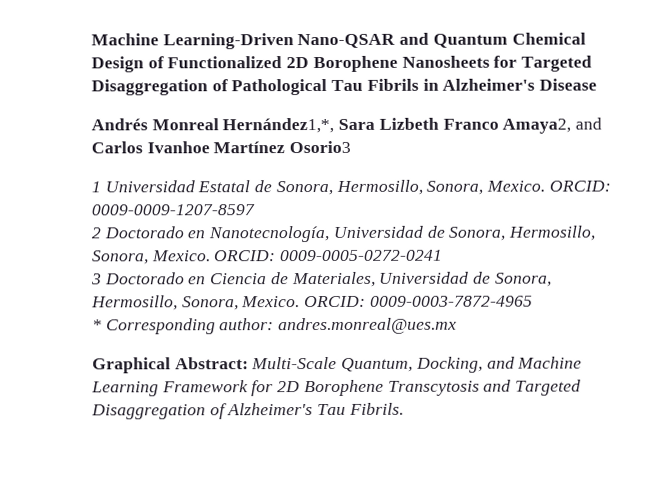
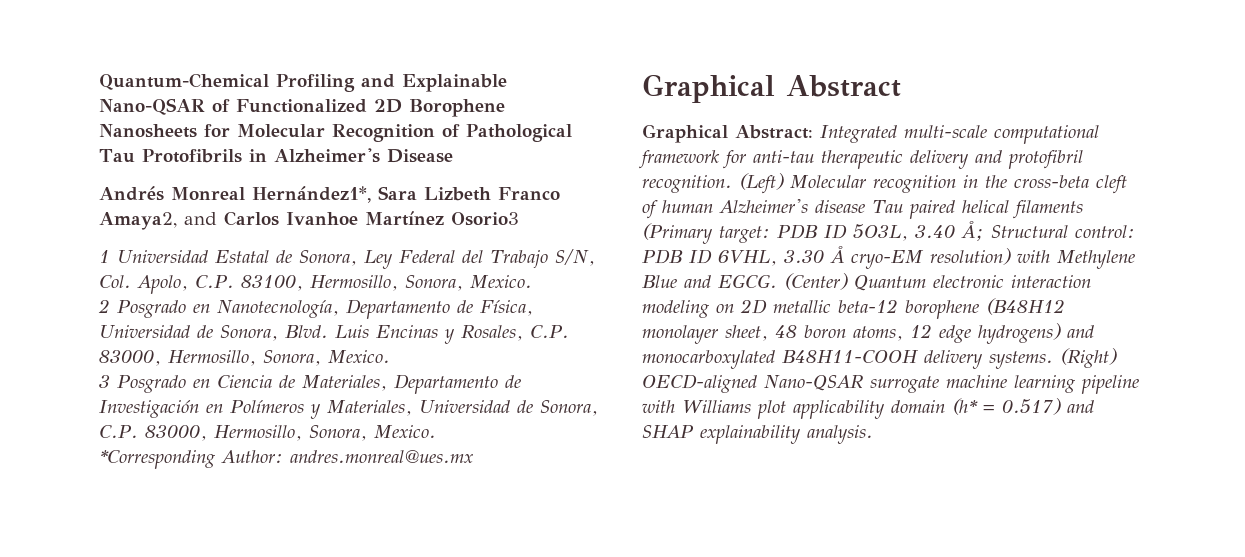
[91,32,586,50] [91,56,144,73] Machine Learning-Driven Nano-QSAR and Quantum Chemical Design -> [99,73,507,92] [99,98,205,115] Quantum-Chemical Profiling and Explainable Nano-QSAR
[521,55,593,72] [91,79,208,96] Targeted Disaggregation -> [237,124,435,142] Molecular Recognition
[366,78,419,91] Fibrils -> [141,149,242,163] Protofibrils
[222,117,335,134] Hernández1,*, -> [252,186,371,203] Hernández1*,
[335,179,611,195] [91,204,255,216] Hermosillo, Sonora, Mexico. ORCID: 0009-0009-1207-8597 -> [364,249,595,269] [99,275,532,294] Ley Federal del Trabajo S/N, Col. Apolo, C.P. 83100, Hermosillo, Sonora, Mexico.
[103,226,184,239] Doctorado -> [117,300,186,318] Posgrado
[332,225,596,241] [91,249,444,265] Universidad de Sonora, Hermosillo, Sonora, Mexico. ORCID: 0009-0005-0272-0241 -> [346,299,533,319] [99,325,569,344] [99,350,390,366] Departamento de Física, Universidad de Sonora, Blvd. Luis Encinas y Rosales, C.P. 83000, Hermosillo, Sonora, Mexico.
[104,272,185,285] Doctorado -> [117,375,186,393] Posgrado
[379,271,552,287] [91,295,533,311] [92,318,275,335] Universidad de Sonora, Hermosillo, Sonora, Mexico. ORCID: 0009-0003-7872-4965 // * Corresponding author: -> [394,374,521,394] [99,400,598,419] [99,425,436,441] [99,450,283,469] Departamento de Investigación en Polímeros y Materiales, Universidad de Sonora, C.P. 83000, Hermosillo, Sonora, Mexico. // *Corresponding Author:
(458, 326) none -> [642,74,901,103] // Graphical Abstract
[251,356,583,373] [91,379,582,397] [91,402,404,420] Multi-Scale Quantum, Docking, and Machine Learning Framework for 2D Borophene Transcytosis and Targeted Disaggregation of Alzheimer's Tau Fibrils. -> [820,125,1099,144] [639,150,1083,169] [642,173,1127,194] [642,199,1083,219] [642,221,1135,244] [642,246,1135,269] [642,273,1091,291] [642,298,1065,319] [642,323,1094,344] [642,348,1117,369] [642,374,1139,394] [642,398,1094,419] [642,425,873,444] Integrated multi-scale computational framework for anti-tau therapeutic delivery and protofibril recognition. (Left) Molecular recognition in the cross-beta cleft of human Alzheimer's disease Tau paired helical filaments (Primary target: PDB ID 5O3L, 3.40 Å; Structural control: PDB ID 6VHL, 3.30 Å cryo-EM resolution) with Methylene Blue and EGCG. (Center) Quantum electronic interaction modeling on 2D metallic beta-12 borophene (B48H12 monolayer sheet, 48 boron atoms, 12 edge hydrogens) and monocarboxylated B48H11-COOH delivery systems. (Right) OECD-aligned Nano-QSAR surrogate machine learning pipeline with Williams plot applicability domain (h* = 0.517) and SHAP explainability analysis.

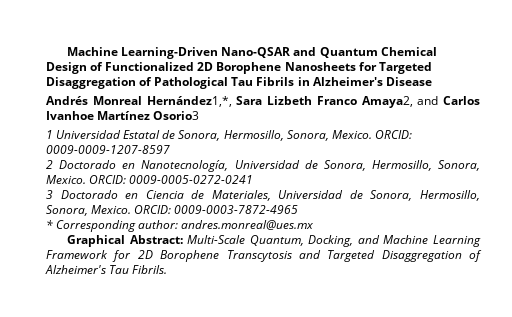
[99,73,507,92] [99,98,205,115] Quantum-Chemical Profiling and Explainable Nano-QSAR -> [67,47,437,59] [46,62,87,74] Machine Learning-Driven Nano-QSAR and Quantum Chemical Design
[237,124,435,142] Molecular Recognition -> [378,62,432,74] [46,77,136,89] Targeted Disaggregation
[141,149,242,163] Protofibrils -> [256,77,295,86] Fibrils
[252,186,371,203] Hernández1*, -> [146,96,232,107] Hernández1,*,
[364,249,595,269] [99,275,532,294] Ley Federal del Trabajo S/N, Col. Apolo, C.P. 83100, Hermosillo, Sonora, Mexico. -> [223,130,412,141] [46,145,170,154] Hermosillo, Sonora, Mexico. ORCID: 0009-0009-1207-8597
[117,300,186,318] Posgrado -> [59,160,117,169] Doctorado
[346,299,533,319] [99,325,569,344] [99,350,390,366] Departamento de Física, Universidad de Sonora, Blvd. Luis Encinas y Rosales, C.P. 83000, Hermosillo, Sonora, Mexico. -> [234,160,480,171] [46,175,254,184] Universidad de Sonora, Hermosillo, Sonora, Mexico. ORCID: 0009-0005-0272-0241
[117,375,186,393] Posgrado -> [60,190,118,199] Doctorado
[394,374,521,394] [99,400,598,419] [99,425,436,441] [99,450,283,469] Departamento de Investigación en Polímeros y Materiales, Universidad de Sonora, C.P. 83000, Hermosillo, Sonora, Mexico. // *Corresponding Author: -> [278,190,480,201] [46,205,299,216] [46,220,179,232] Universidad de Sonora, Hermosillo, Sonora, Mexico. ORCID: 0009-0003-7872-4965 // * Corresponding author:
[642,74,901,103] // Graphical Abstract -> (315, 225) none
[820,125,1099,144] [639,150,1083,169] [642,173,1127,194] [642,199,1083,219] [642,221,1135,244] [642,246,1135,269] [642,273,1091,291] [642,298,1065,319] [642,323,1094,344] [642,348,1117,369] [642,374,1139,394] [642,398,1094,419] [642,425,873,444] Integrated multi-scale computational framework for anti-tau therapeutic delivery and protofibril recognition. (Left) Molecular recognition in the cross-beta cleft of human Alzheimer's disease Tau paired helical filaments (Primary target: PDB ID 5O3L, 3.40 Å; Structural control: PDB ID 6VHL, 3.30 Å cryo-EM resolution) with Methylene Blue and EGCG. (Center) Quantum electronic interaction modeling on 2D metallic beta-12 borophene (B48H12 monolayer sheet, 48 boron atoms, 12 edge hydrogens) and monocarboxylated B48H11-COOH delivery systems. (Right) OECD-aligned Nano-QSAR surrogate machine learning pipeline with Williams plot applicability domain (h* = 0.517) and SHAP explainability analysis. -> [187,235,481,247] [46,250,482,262] [45,265,168,274] Multi-Scale Quantum, Docking, and Machine Learning Framework for 2D Borophene Transcytosis and Targeted Disaggregation of Alzheimer's Tau Fibrils.

